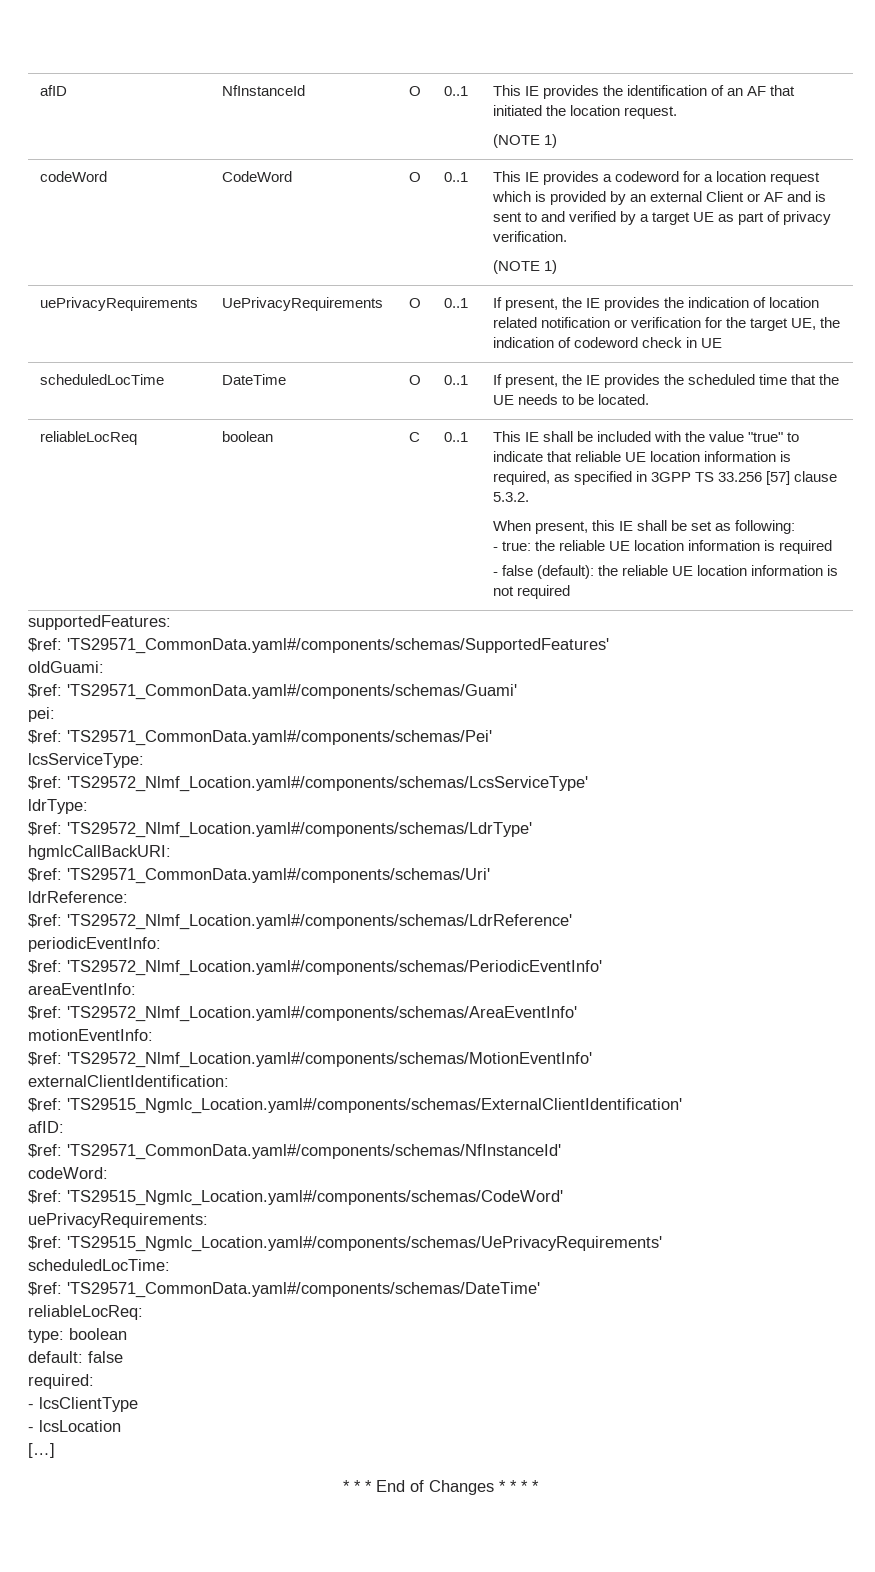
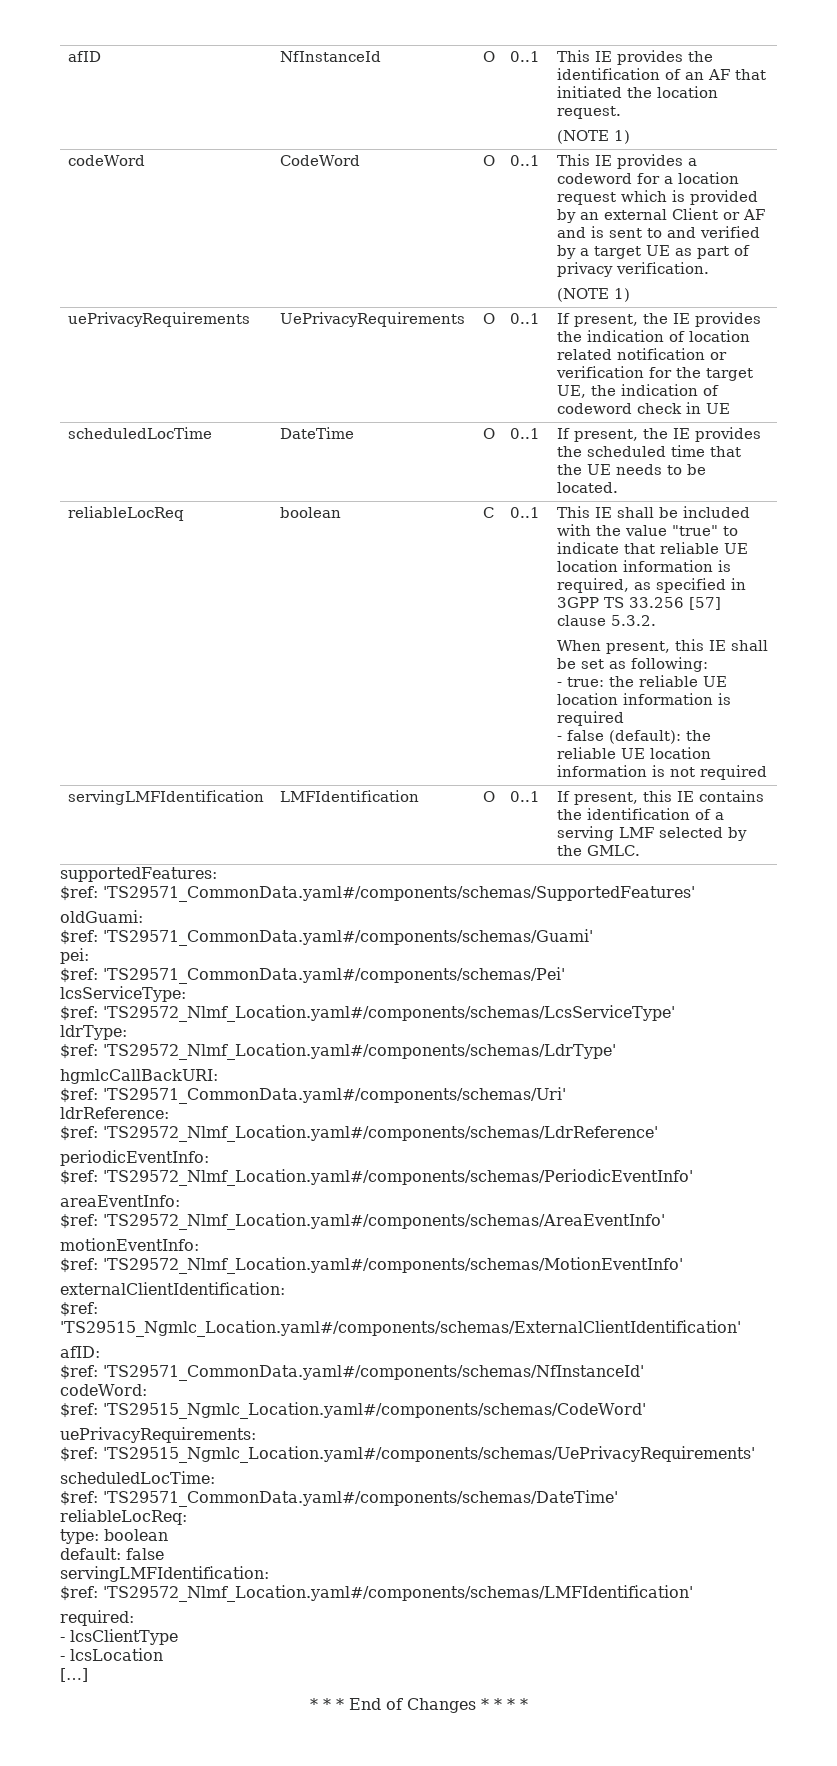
(570, 592) none -> [67,790,264,805] [279,790,419,802] [482,791,495,802] [509,791,540,802] [556,790,764,805] [556,808,724,820] [556,826,747,841] [556,845,640,856] // servingLMFIdentification | LMFIdentification | O | 0..1 | If present, this IE contains the identification of a serving LMF selected by the GMLC.
(123, 1357) none -> [60,1566,269,1582] [60,1585,693,1602] // servingLMFIdentification: // $ref: 'TS29572_Nlmf_Location.yaml#/components/schemas/LMFIdentification'

